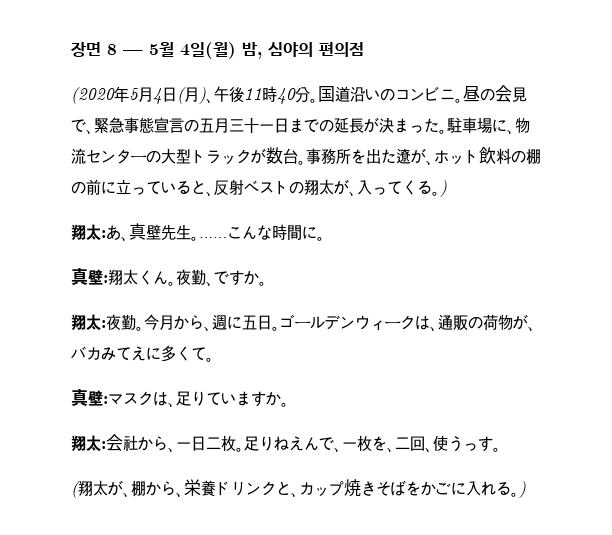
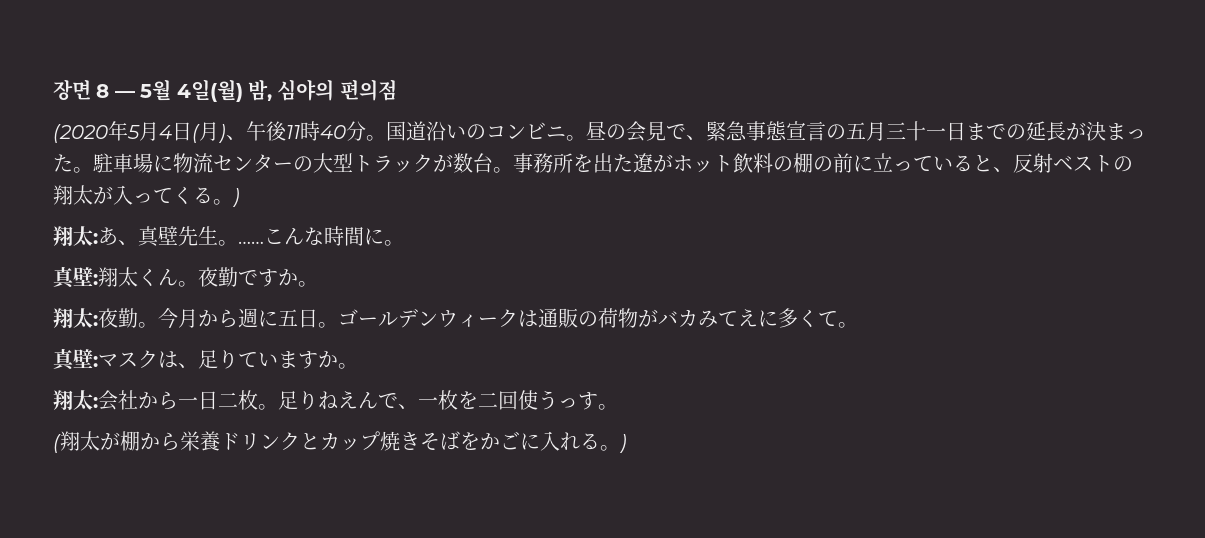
[507,129,515,135] 、 -> (173, 163) none
[426,160,434,166] 、 -> (673, 163) none
[349,191,357,197] 、 -> (113, 195) none
[206,281,214,287] 、 -> (238, 277) none
[204,326,212,332] 、 -> (238, 318) none
[430,326,438,332] 、 -> (538, 318) none
[528,326,536,332] 、 -> (658, 318) none
[168,447,176,453] 、 -> (178, 400) none
[387,436,433,453] 、二回、 -> [478,391,518,410] 二回
[123,481,184,498] 、棚から、 -> [120,431,180,451] 棚から
[291,492,299,498] 、 -> (320, 441) none

